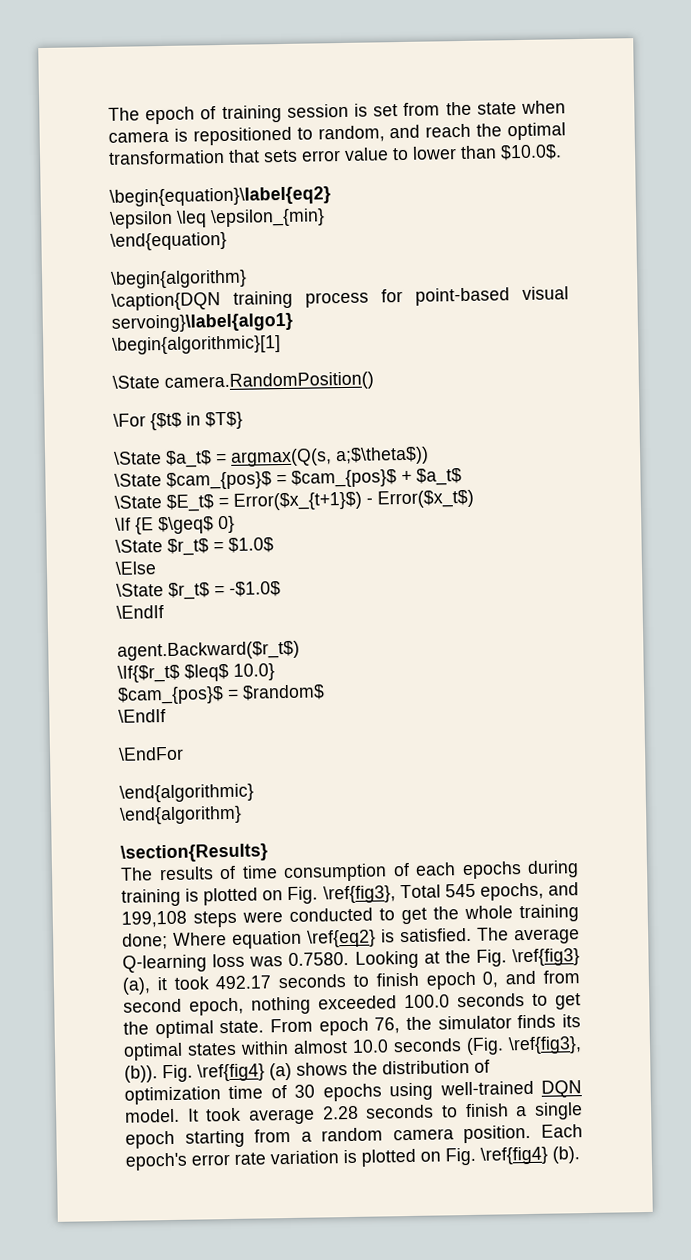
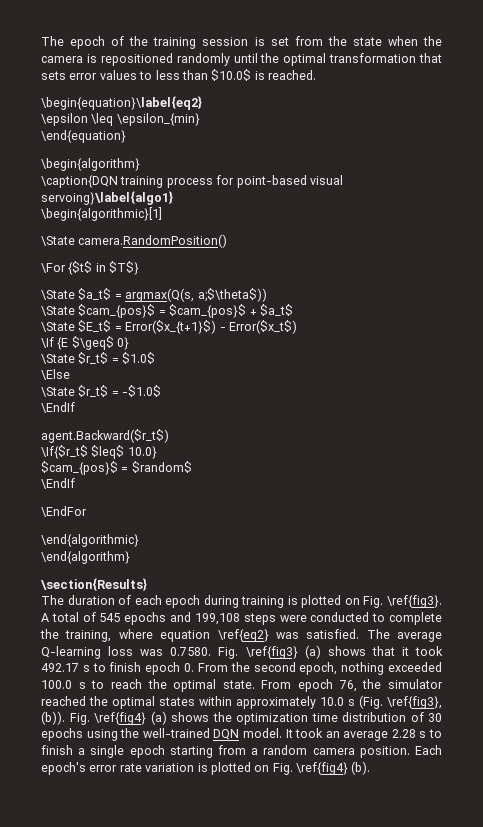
(217, 113) none -> [129,36,149,46] the
(566, 107) none -> [422,36,442,46] the
[296,123,472,143] to random, and reach -> [176,53,258,66] randomly until
[344,144,562,161] value to lower than $10.0$. -> [99,69,316,81] values to less than $10.0$ is reached.
[158,863,387,883] results of time consumption -> [67,595,115,605] duration
[461,861,522,880] epochs -> [165,595,201,608] epoch
[322,882,544,904] \ref{fig3}, Total 545 epochs, -> [387,595,442,608] [41,612,167,625] \ref{fig3}. A total of 545 epochs
[401,904,579,925] [122,932,227,950] get the whole training done; Where -> [388,612,442,625] [40,629,153,642] complete the training, where
[381,929,395,943] is -> [275,632,299,639] was
[354,948,580,969] [122,977,151,995] Looking at the Fig. \ref{fig3} (a), -> [218,645,395,659] Fig. \ref{fig3} (a) shows that
[278,974,347,989] seconds -> [82,665,90,672] s
[482,970,580,988] 0, and from -> [184,662,250,672] 0. From the
[457,993,581,1010] seconds to get -> [78,679,142,689] s to reach
[517,1014,581,1029] finds its -> [41,696,108,706] reached the
[293,1038,462,1054] almost 10.0 seconds -> [236,696,355,709] approximately 10.0 s
[382,1059,490,1075] distribution of -> (232, 717) none
(264, 1092) none -> [342,712,406,722] distribution
(434, 1091) none -> [120,728,140,738] the
(242, 1114) none -> [325,731,340,738] an
[365,1104,435,1119] seconds -> [419,731,427,738] s

